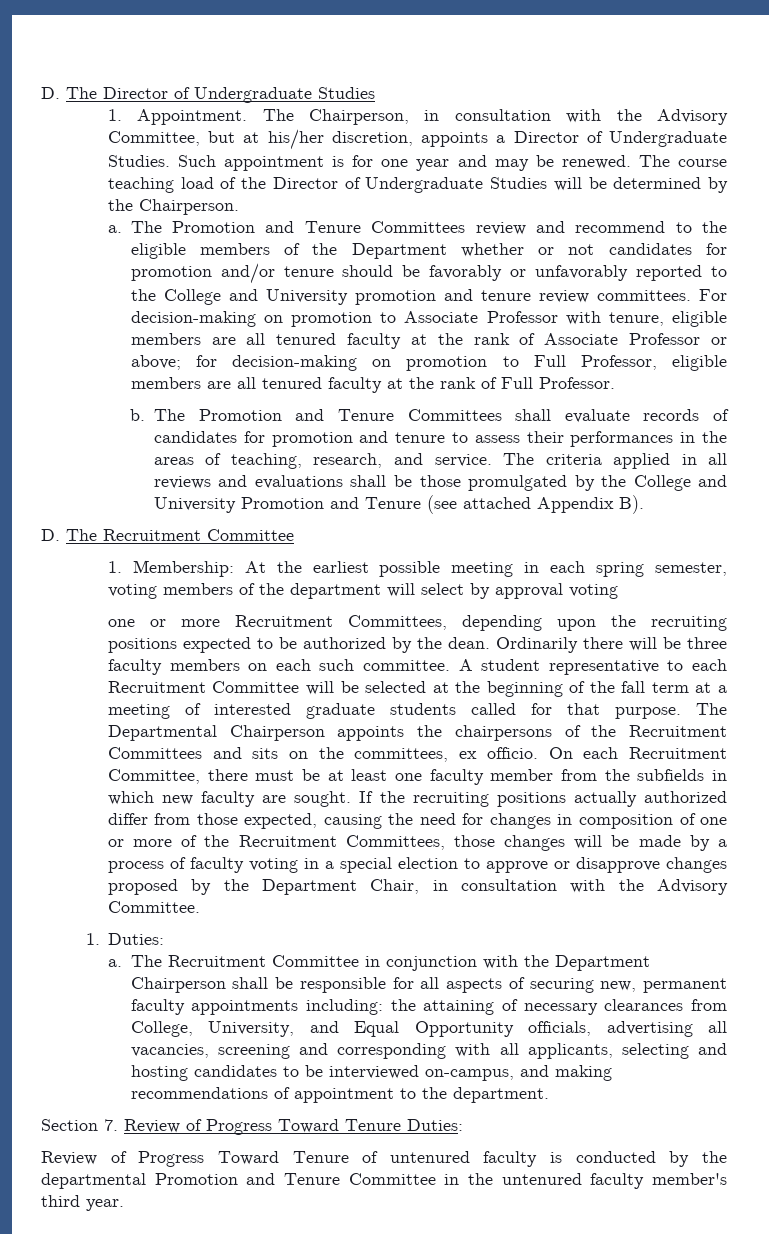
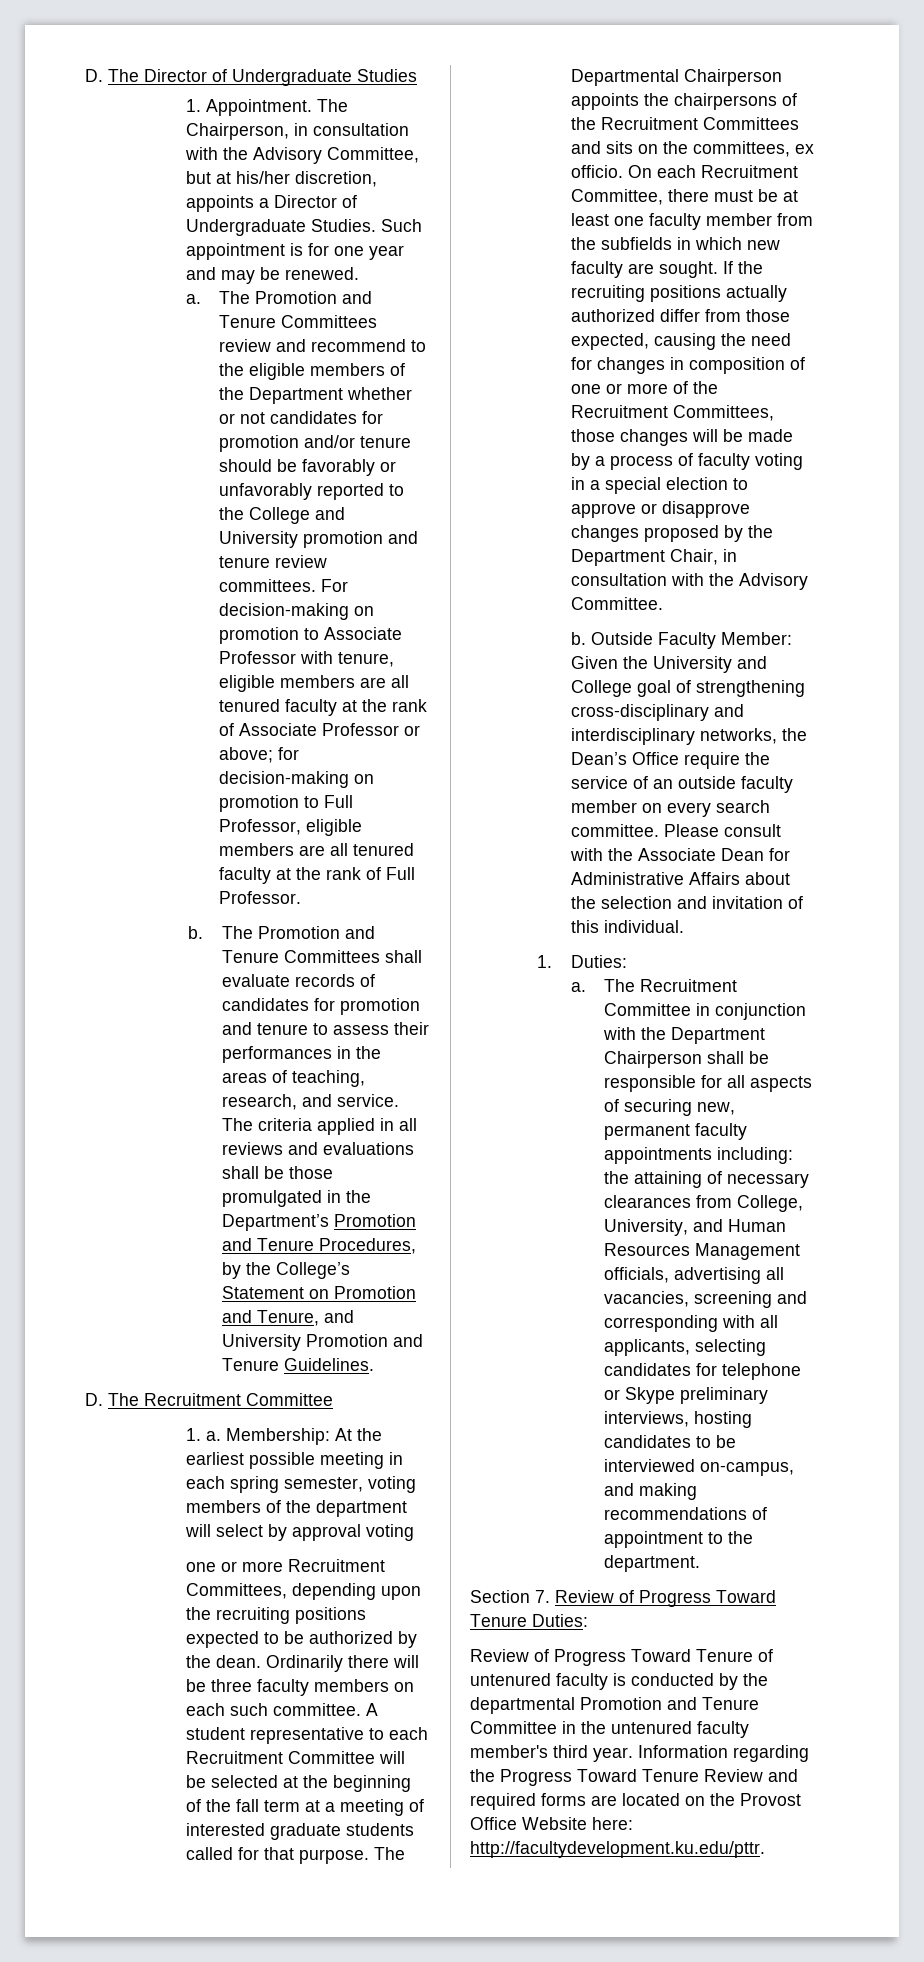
[638,155,728,167] [107,177,729,193] [107,199,239,215] The course teaching load of the Director of Undergraduate Studies will be determined by the Chairperson. -> (359, 273) none
[574,475,691,491] by the College -> [326,1190,371,1203] [221,1214,416,1231] [221,1238,416,1254] [221,1262,350,1279] [221,1286,416,1299] [221,1310,319,1326] in the Department’s Promotion and Tenure Procedures, by the College’s Statement on Promotion and Tenure,
[426,495,644,514] (see attached Appendix B). -> [283,1358,374,1371] Guidelines.
(122, 567) none -> [205,1431,221,1441] a.
(200, 907) none -> [570,632,792,649] [570,656,767,673] [570,680,805,697] [570,704,744,721] [570,728,807,745] [570,752,770,769] [570,776,793,793] [570,800,770,817] [570,824,781,837] [569,848,790,861] [570,872,790,885] [570,896,803,909] [570,920,684,933] // b. Outside Faculty Member: Given the University and College goal of strengthening cross-disciplinary and interdisciplinary networks, the Dean’s Office require the service of an outside faculty member on every search committee. Please consult with the Associate Dean for Administrative Affairs about the selection and invitation of this individual.
[354,1021,514,1037] Equal Opportunity -> [728,1219,787,1232] [604,1243,801,1260] Human Resources Management
[698,1043,727,1055] and -> [604,1363,802,1380] [604,1387,769,1404] [604,1411,690,1427] candidates for telephone or Skype preliminary interviews,
(124, 1205) none -> [638,1745,809,1762] [470,1769,798,1786] [470,1793,801,1810] [470,1817,633,1830] [470,1841,765,1858] Information regarding the Progress Toward Tenure Review and required forms are located on the Provost Office Website here: http://facultydevelopment.ku.edu/pttr.

